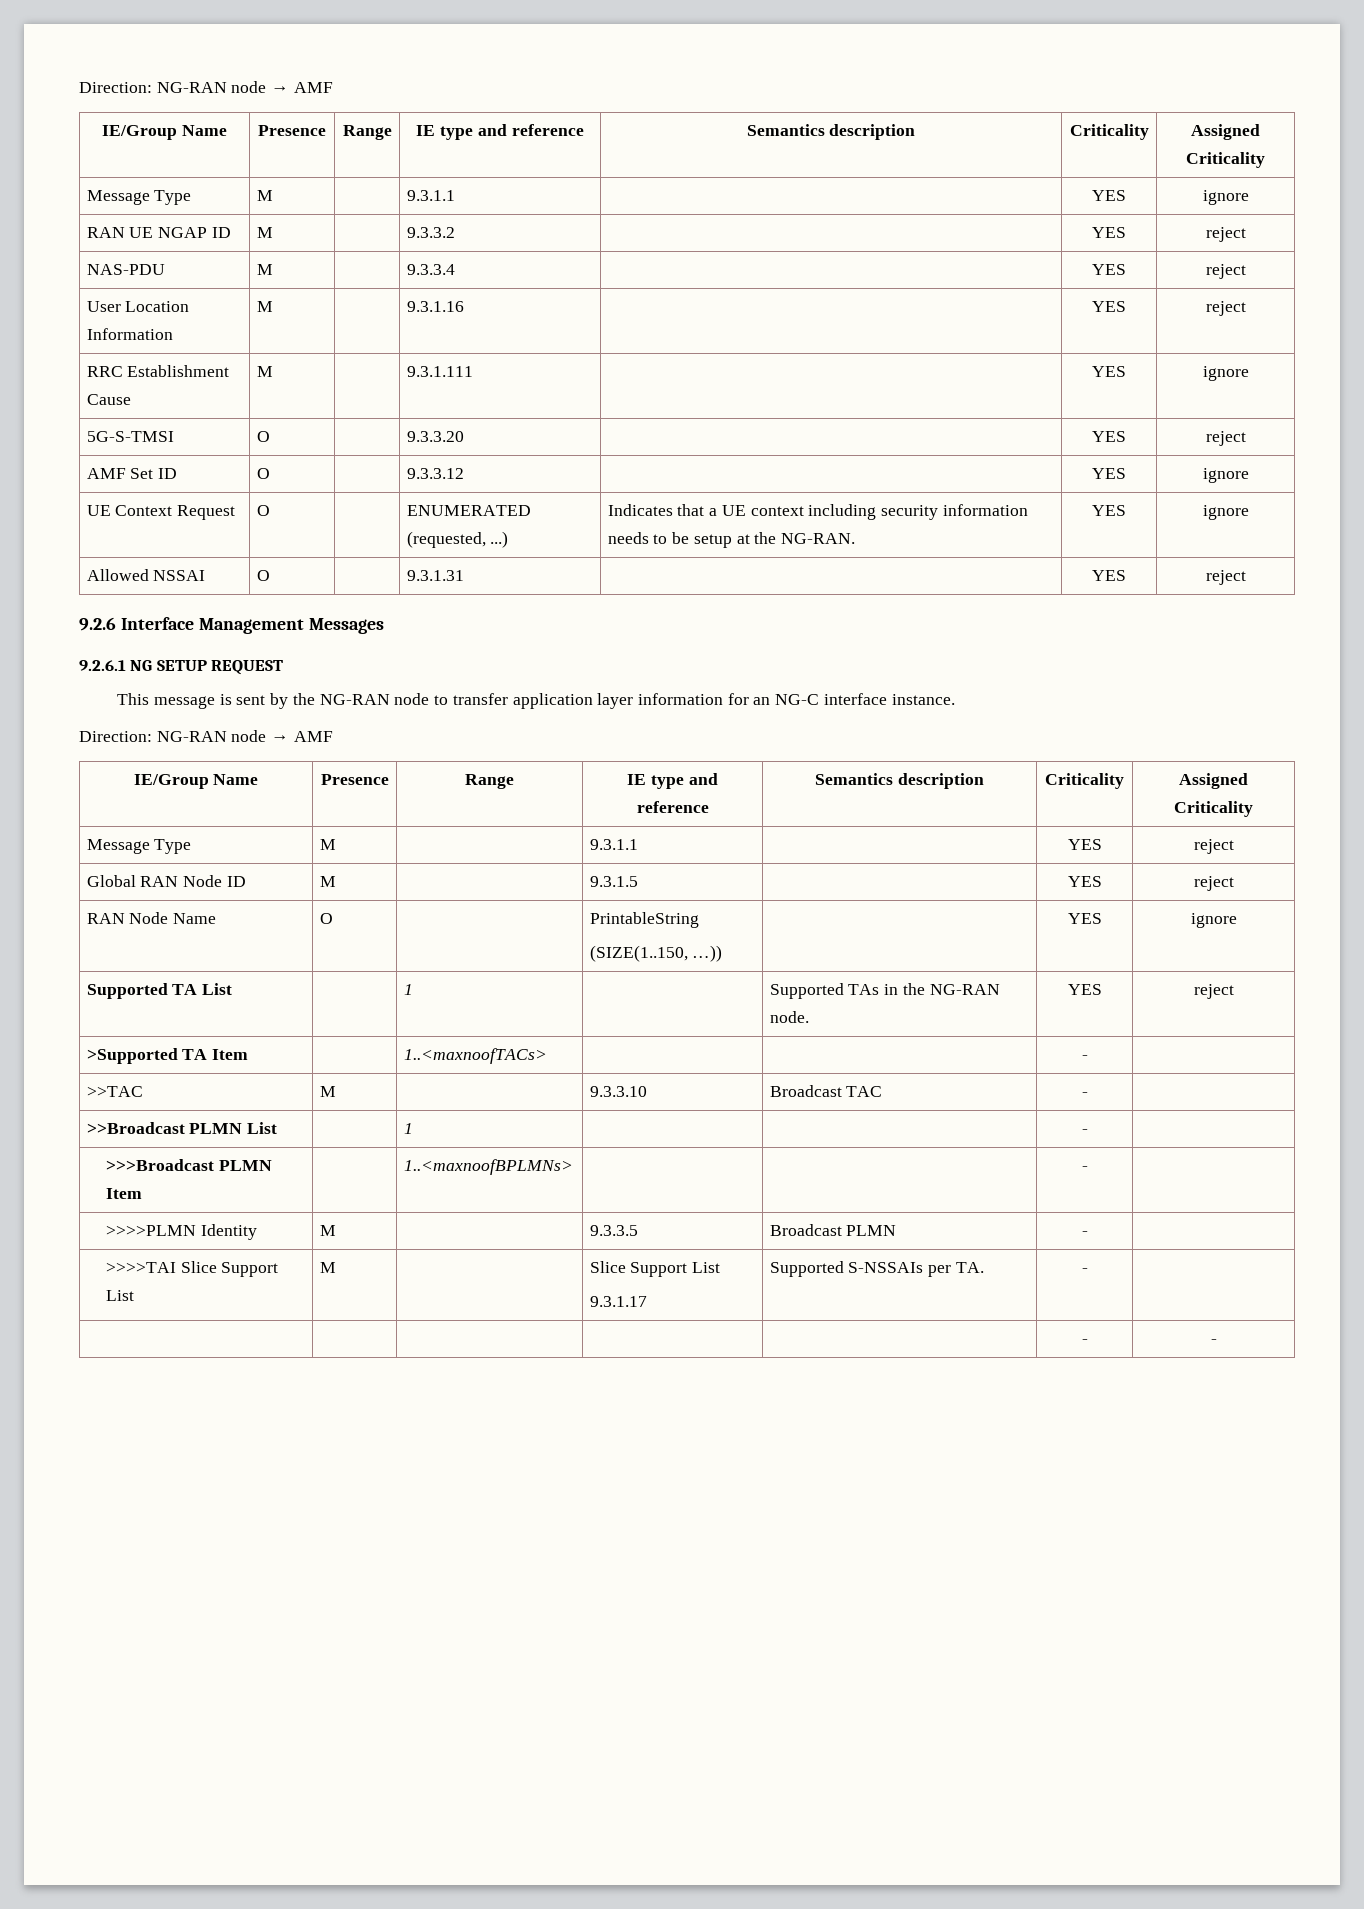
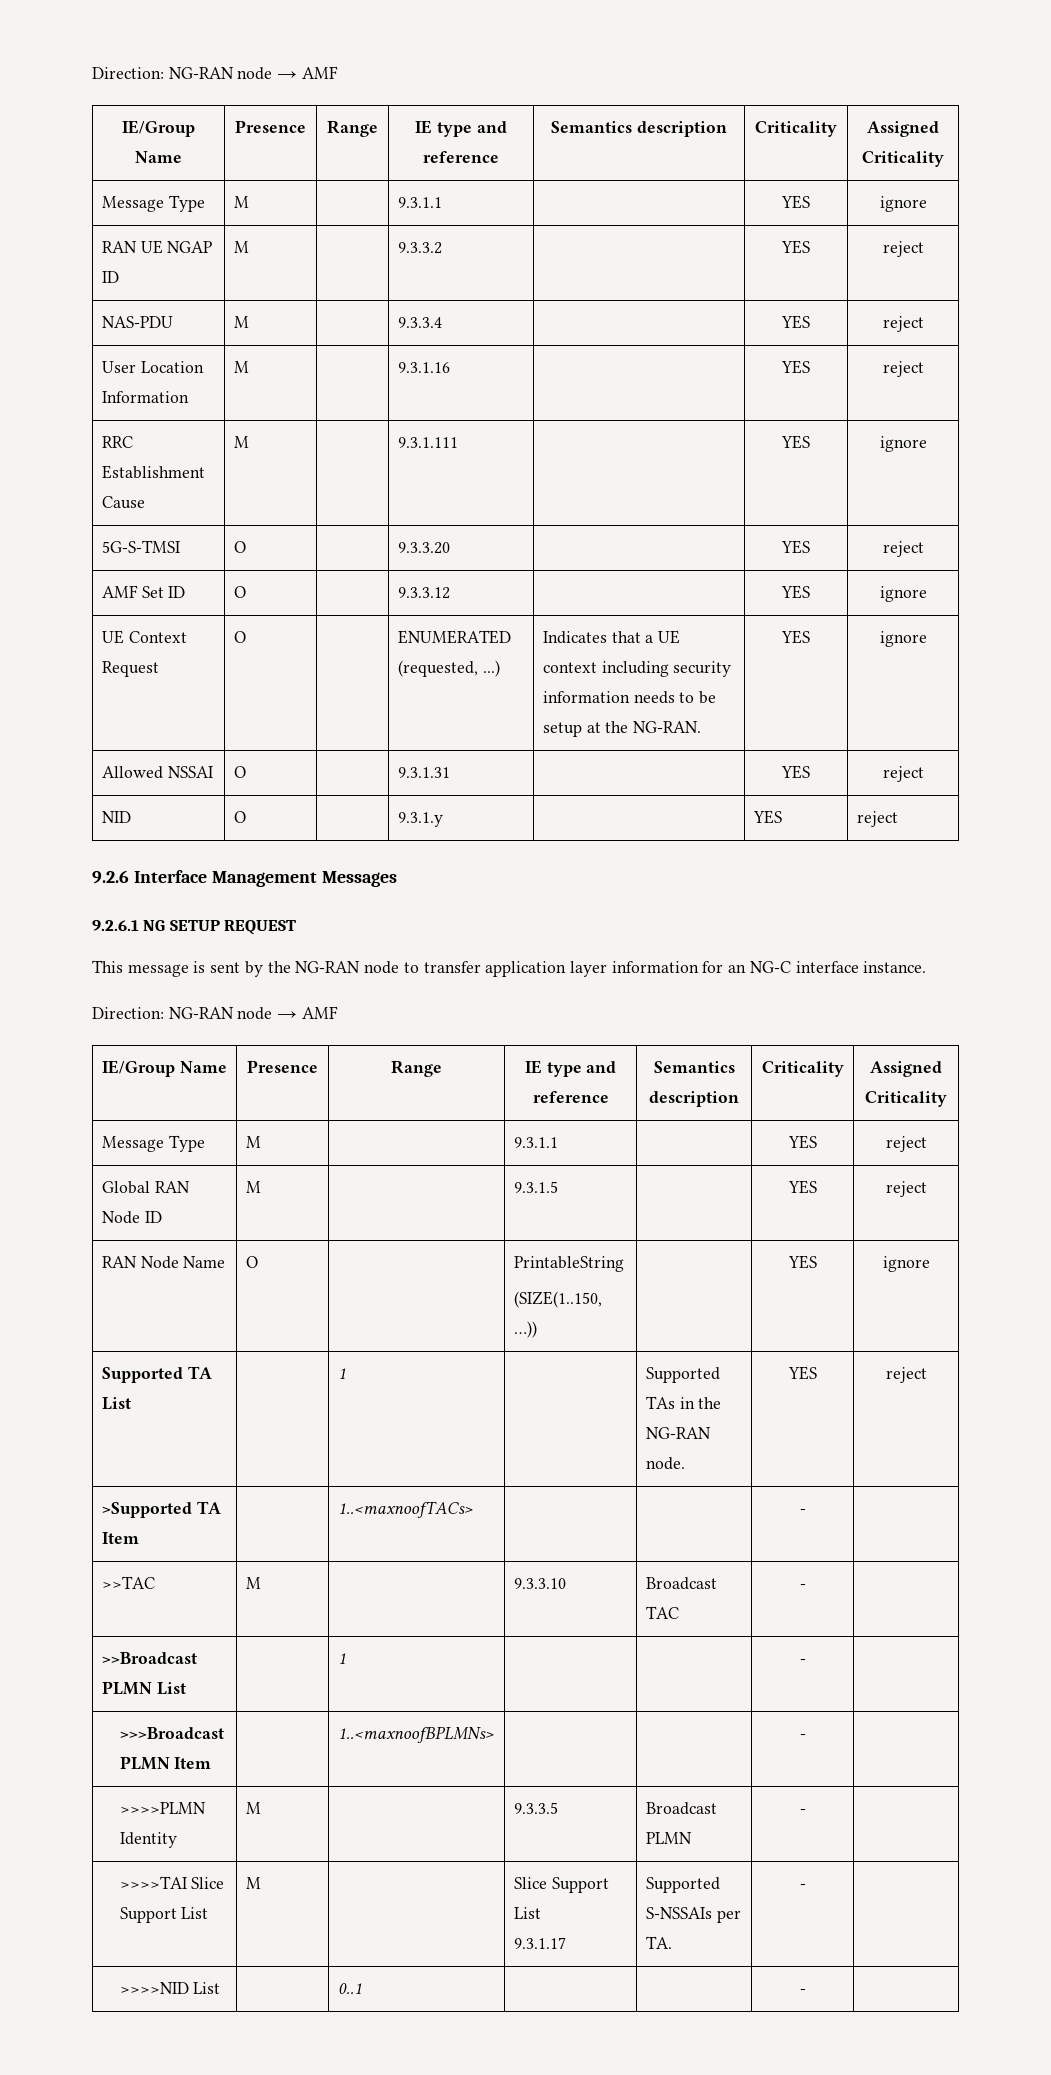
(1246, 577) none -> [101,811,131,823] [233,811,246,823] [397,812,443,827] [752,810,782,824] [856,811,898,827] // NID | O | | 9.3.1.y | | YES | reject
[1081,1339,1088,1344] [1210,1339,1217,1344] | | | | | - | - -> [119,1982,221,1994] [337,1983,362,1994] [799,1989,806,1994] >>>>NID List | | 0..1 | | | - |

